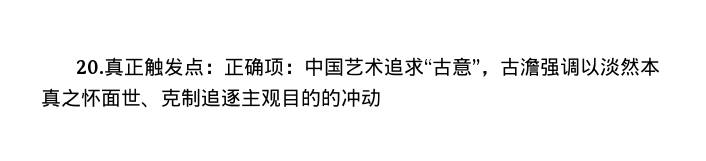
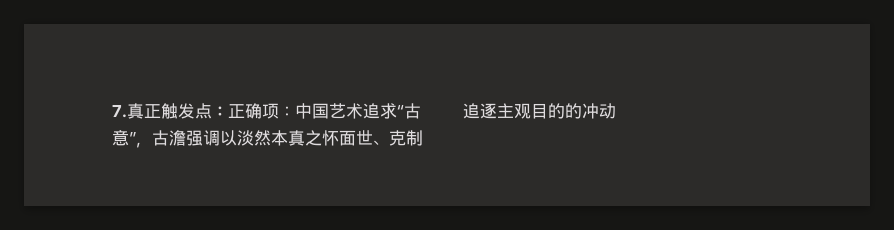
[75,60,104,74] 20. -> [112,104,127,118] 7.

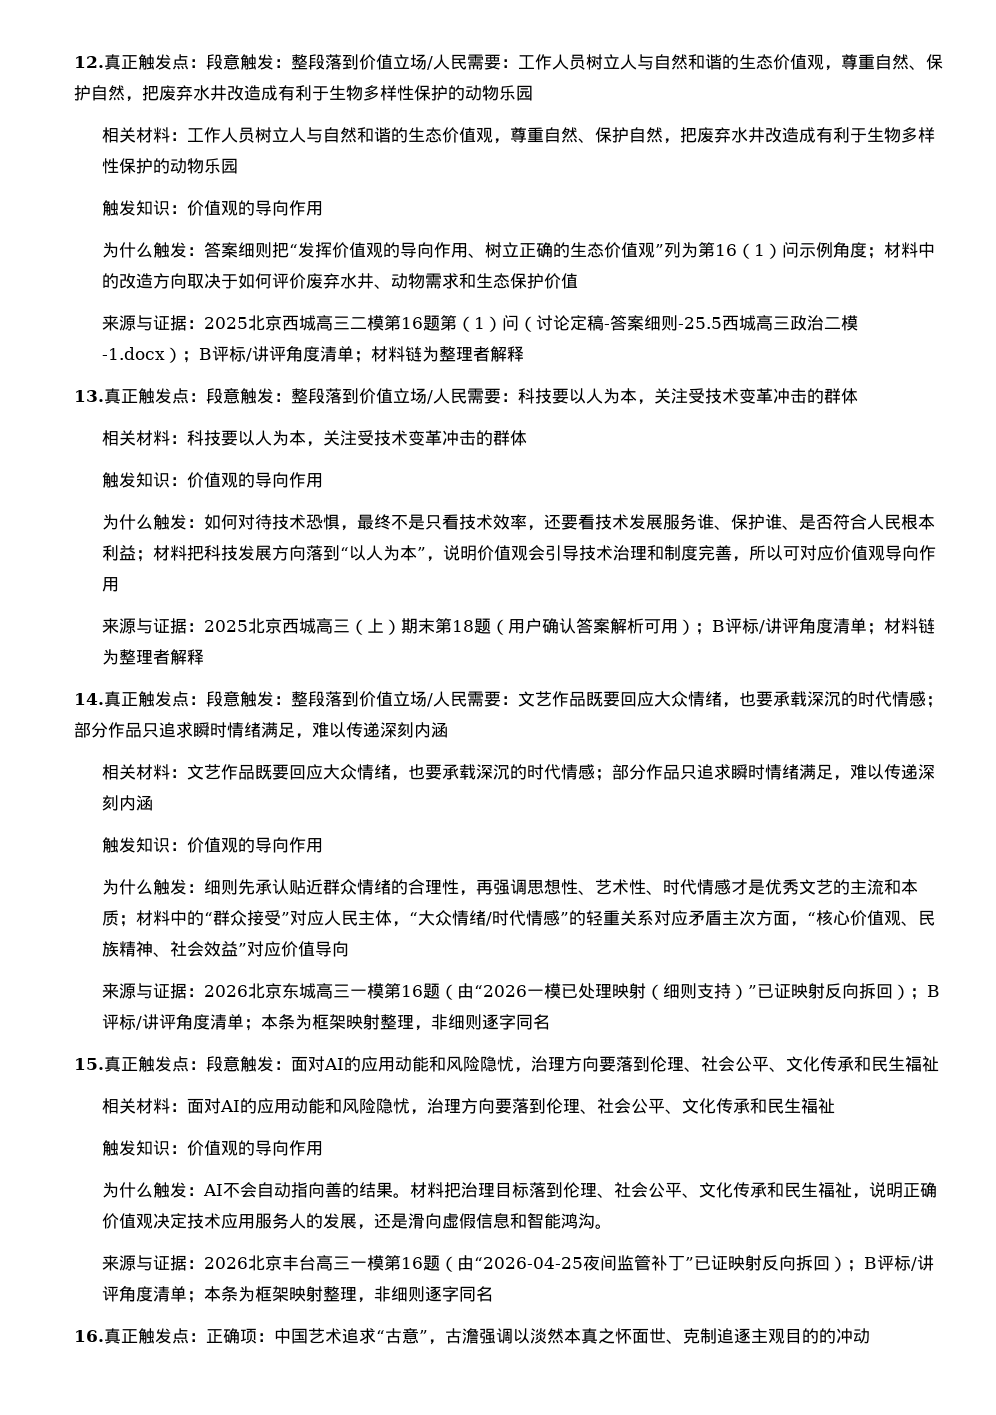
[112,104,127,118] 7. -> [74,54,943,71] [74,85,533,102] [102,127,936,144] [102,158,239,174] [102,200,324,216] [102,241,936,259] [102,273,579,289] [102,315,859,332] [102,345,525,363] [74,388,858,405] [102,430,528,447] [102,472,324,488] [102,514,936,531] [102,545,937,562] [102,577,120,592] [102,617,936,635] [102,649,205,665] [74,691,943,708] [74,722,448,739] [102,764,936,781] [102,795,154,811] [102,837,324,853] [102,879,919,896] [102,910,936,927] [102,941,350,957] [102,983,941,1000] [102,1013,551,1031] [74,1056,939,1073] [102,1098,836,1115] [102,1140,324,1156] [102,1182,938,1199] [102,1212,613,1230] [102,1255,935,1272] [102,1285,494,1303] [74,1330,104,1342] 12.真正触发点：段意触发：整段落到价值立场/人民需要：工作人员树立人与自然和谐的生态价值观，尊重自然、保护自然，把废弃水井改造成有利于生物多样性保护的动物乐园 // 相关材料：工作人员树立人与自然和谐的生态价值观，尊重自然、保护自然，把废弃水井改造成有利于生物多样性保护的动物乐园 // 触发知识：价值观的导向作用 // 为什么触发：答案细则把“发挥价值观的导向作用、树立正确的生态价值观”列为第16（1）问示例角度；材料中的改造方向取决于如何评价废弃水井、动物需求和生态保护价值 // 来源与证据：2025北京西城高三二模第16题第（1）问（讨论定稿-答案细则-25.5西城高三政治二模-1.docx）；B评标/讲评角度清单；材料链为整理者解释 // 13.真正触发点：段意触发：整段落到价值立场/人民需要：科技要以人为本，关注受技术变革冲击的群体 // 相关材料：科技要以人为本，关注受技术变革冲击的群体 // 触发知识：价值观的导向作用 // 为什么触发：如何对待技术恐惧，最终不是只看技术效率，还要看技术发展服务谁、保护谁、是否符合人民根本利益；材料把科技发展方向落到“以人为本”，说明价值观会引导技术治理和制度完善，所以可对应价值观导向作用 // 来源与证据：2025北京西城高三（上）期末第18题（用户确认答案解析可用）；B评标/讲评角度清单；材料链为整理者解释 // 14.真正触发点：段意触发：整段落到价值立场/人民需要：文艺作品既要回应大众情绪，也要承载深沉的时代情感；部分作品只追求瞬时情绪满足，难以传递深刻内涵 // 相关材料：文艺作品既要回应大众情绪，也要承载深沉的时代情感；部分作品只追求瞬时情绪满足，难以传递深刻内涵 // 触发知识：价值观的导向作用 // 为什么触发：细则先承认贴近群众情绪的合理性，再强调思想性、艺术性、时代情感才是优秀文艺的主流和本质；材料中的“群众接受”对应人民主体，“大众情绪/时代情感”的轻重关系对应矛盾主次方面，“核心价值观、民族精神、社会效益”对应价值导向 // 来源与证据：2026北京东城高三一模第16题（由“2026一模已处理映射（细则支持）”已证映射反向拆回）；B评标/讲评角度清单；本条为框架映射整理，非细则逐字同名 // 15.真正触发点：段意触发：面对AI的应用动能和风险隐忧，治理方向要落到伦理、社会公平、文化传承和民生福祉 // 相关材料：面对AI的应用动能和风险隐忧，治理方向要落到伦理、社会公平、文化传承和民生福祉 // 触发知识：价值观的导向作用 // 为什么触发：AI不会自动指向善的结果。材料把治理目标落到伦理、社会公平、文化传承和民生福祉，说明正确价值观决定技术应用服务人的发展，还是滑向虚假信息和智能鸿沟。 // 来源与证据：2026北京丰台高三一模第16题（由“2026-04-25夜间监管补丁”已证映射反向拆回）；B评标/讲评角度清单；本条为框架映射整理，非细则逐字同名 // 16.

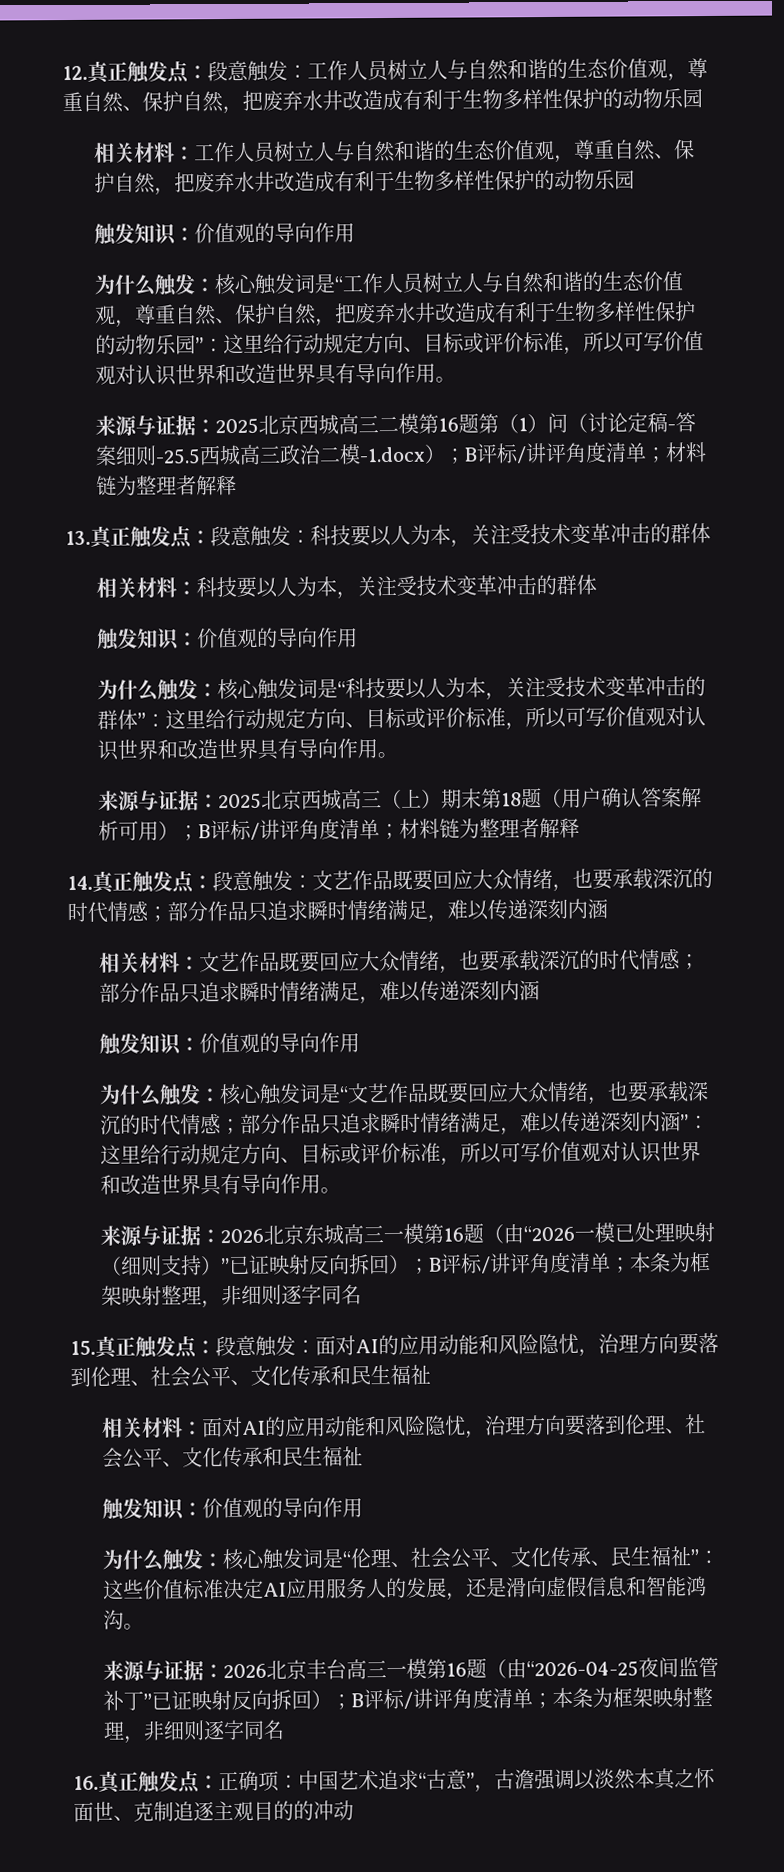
[291,54,518,70] 整段落到价值立场/人民需要： -> (308, 71) none
[204,241,936,259] [102,273,579,289] 答案细则把“发挥价值观的导向作用、树立正确的生态价值观”列为第16（1）问示例角度；材料中的改造方向取决于如何评价废弃水井、动物需求和生态保护价值 -> [213,271,683,296] [94,301,696,328] [94,331,704,355] [94,362,456,386] 核心触发词是“工作人员树立人与自然和谐的生态价值观，尊重自然、保护自然，把废弃水井改造成有利于生物多样性保护的动物乐园”：这里给行动规定方向、目标或评价标准，所以可写价值观对认识世界和改造世界具有导向作用。
[291,388,518,404] 整段落到价值立场/人民需要： -> (311, 536) none
[204,514,936,531] [102,545,937,562] [102,577,120,592] 如何对待技术恐惧，最终不是只看技术效率，还要看技术发展服务谁、保护谁、是否符合人民根本利益；材料把科技发展方向落到“以人为本”，说明价值观会引导技术治理和制度完善，所以可对应价值观导向作用 -> [216,676,706,701] [96,706,706,731] [96,738,398,761] 核心触发词是“科技要以人为本，关注受技术变革冲击的群体”：这里给行动规定方向、目标或评价标准，所以可写价值观对认识世界和改造世界具有导向作用。
[291,691,518,707] 整段落到价值立场/人民需要： -> (313, 881) none
[204,879,919,896] [102,910,936,927] [102,941,350,957] 细则先承认贴近群众情绪的合理性，再强调思想性、艺术性、时代情感才是优秀文艺的主流和本质；材料中的“群众接受”对应人民主体，“大众情绪/时代情感”的轻重关系对应矛盾主次方面，“核心价值观、民族精神、社会效益”对应价值导向 -> [218,1081,709,1106] [99,1111,709,1136] [99,1141,701,1166] [99,1173,341,1196] 核心触发词是“文艺作品既要回应大众情绪，也要承载深沉的时代情感；部分作品只追求瞬时情绪满足，难以传递深刻内涵”：这里给行动规定方向、目标或评价标准，所以可写价值观对认识世界和改造世界具有导向作用。
[203,1182,938,1199] [102,1213,222,1229] AI不会自动指向善的结果。材料把治理目标落到伦理、社会公平、文化传承和民生福祉，说明正确价值观决定技术 -> [221,1546,719,1571] [102,1578,287,1600] 核心触发词是“伦理、社会公平、文化传承、民生福祉”：这些价值标准决定AI

